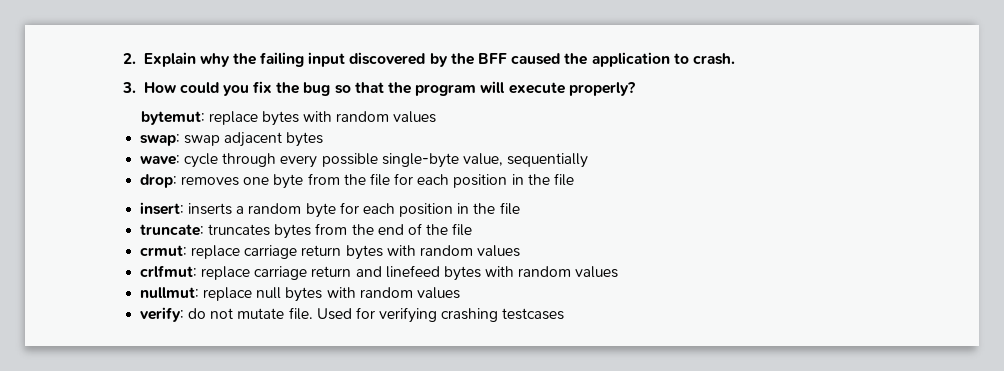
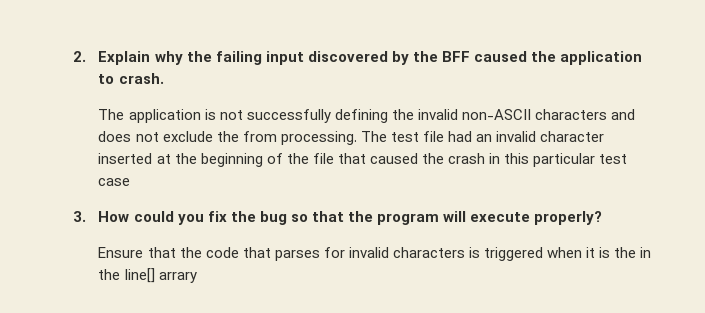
(735, 59) none -> [98,109,635,123] [98,131,605,145] [98,153,628,167] [98,178,131,186] // The application is not successfully defining the invalid non-ASCII characters and does not exclude the from processing. The test file had an invalid character inserted at the beginning of the file that caused the crash in this particular test case
[140,111,437,126] [139,132,324,147] [139,153,589,168] [139,173,575,189] [139,202,520,218] [139,223,473,239] [139,245,521,260] [139,265,619,281] [139,287,460,302] [139,307,565,323] bytemut: replace bytes with random values // swap: swap adjacent bytes // wave: cycle through every possible single-byte value, sequentially // drop: removes one byte from the file for each position in the file // insert: inserts a random byte for each position in the file // truncate: truncates bytes from the end of the file // crmut: replace carriage return bytes with random values // crlfmut: replace carriage return and linefeed bytes with random values // nullmut: replace null bytes with random values // verify: do not mutate file. Used for verifying crashing testcases -> [98,247,652,261] [98,268,197,283] Ensure that the code that parses for invalid characters is triggered when it is the in the line[] arrary

